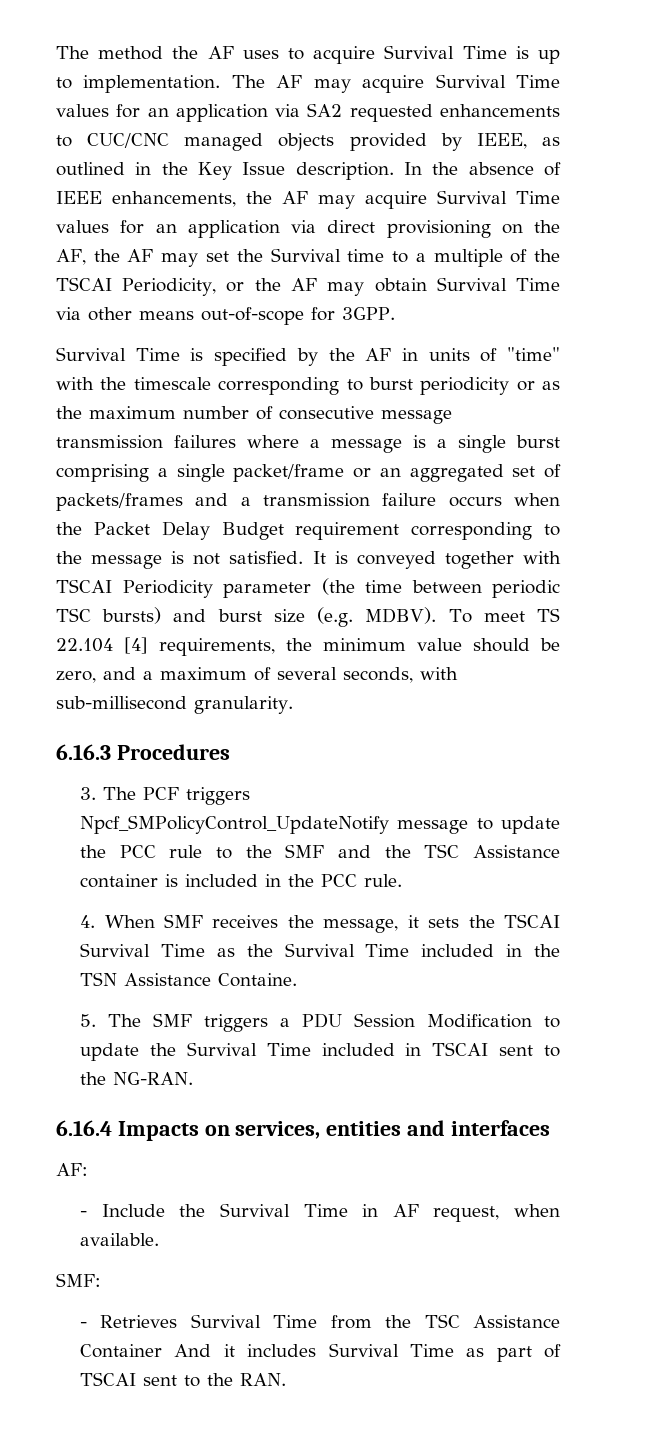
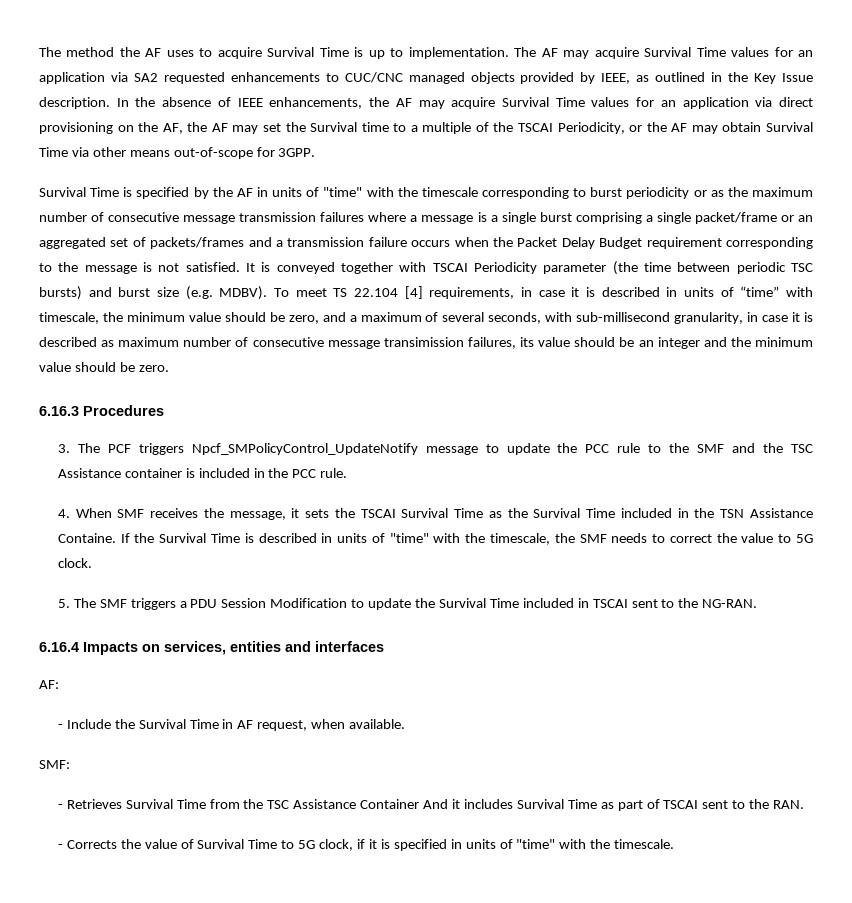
(275, 647) none -> [521,286,813,297] [39,312,99,324] in case it is described in units of “time” with timescale,
[194,696,293,714] granularity. -> [674,312,813,324] [39,337,814,349] [39,362,169,372] granularity, in case it is described as maximum number of consecutive message transimission failures, its value should be an integer and the minimum value should be zero.
(298, 980) none -> [120,533,813,545] [57,558,92,568] If the Survival Time is described in units of "time" with the timescale, the SMF needs to correct the value to 5G clock.
(287, 1379) none -> [57,839,675,851] // - Corrects the value of Survival Time to 5G clock, if it is specified in units of "time" with the timescale.

